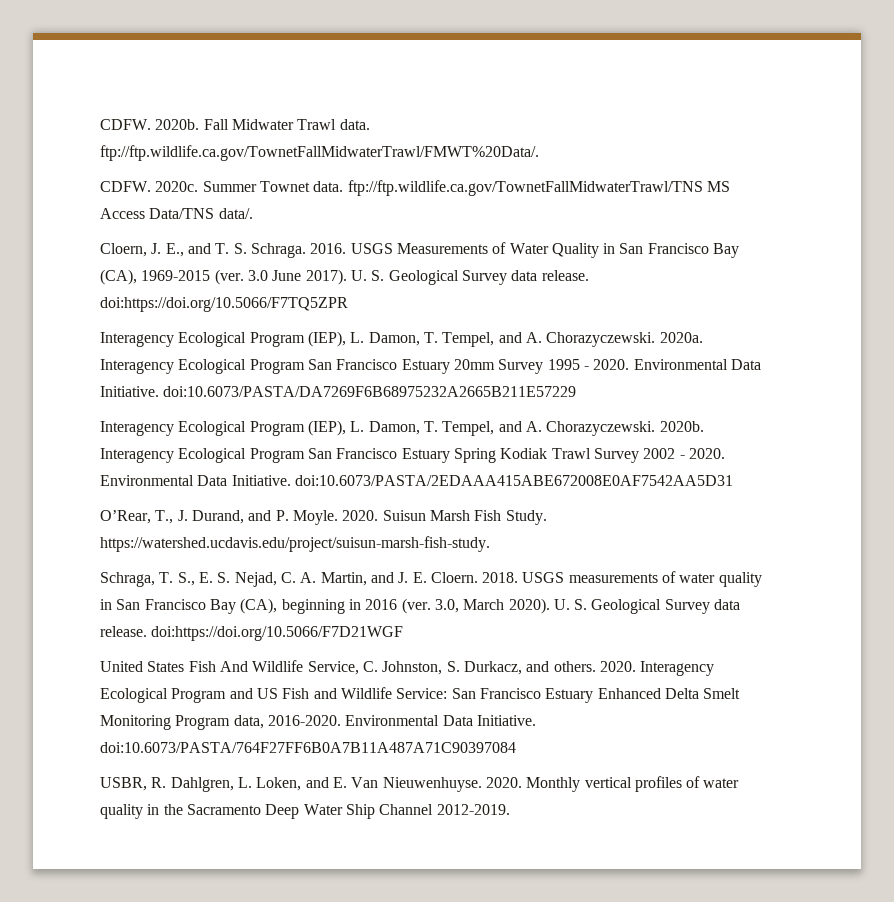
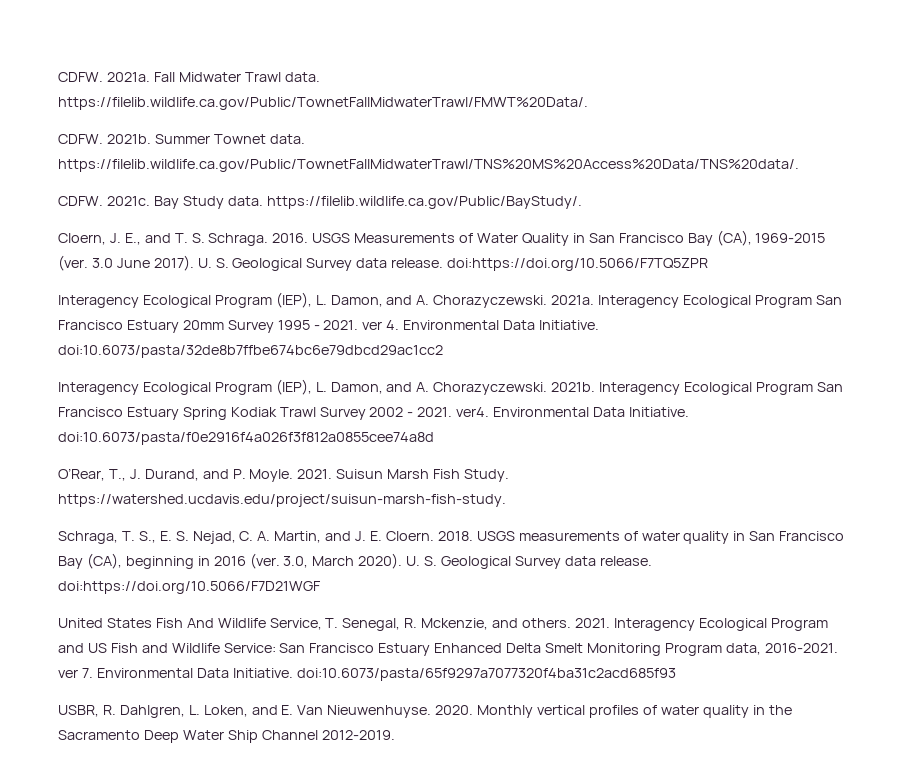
[100,119,200,130] CDFW. 2020b. -> [58,72,150,82] CDFW. 2021a.
[100,145,539,161] [100,181,199,192] ftp://ftp.wildlife.ca.gov/TownetFallMidwaterTrawl/FMWT%20Data/. // CDFW. 2020c. -> [58,97,588,110] [58,134,151,144] https://filelib.wildlife.ca.gov/Public/TownetFallMidwaterTrawl/FMWT%20Data/. // CDFW. 2021b.
[347,180,730,196] [100,208,253,219] ftp://ftp.wildlife.ca.gov/TownetFallMidwaterTrawl/TNS MS Access Data/TNS data/. -> [58,159,799,172] [58,196,582,209] https://filelib.wildlife.ca.gov/Public/TownetFallMidwaterTrawl/TNS%20MS%20Access%20Data/TNS%20data/. // CDFW. 2021c. Bay Study data. https://filelib.wildlife.ca.gov/Public/BayStudy/.
[423,332,703,347] T. Tempel, and A. Chorazyczewski. 2020a. -> [386,295,595,308] and A. Chorazyczewski. 2021a.
[593,359,761,370] [100,386,577,397] [100,420,704,436] 2020. Environmental Data Initiative. doi:10.6073/PASTA/DA7269F6B68975232A2665B211E57229 // Interagency Ecological Program (IEP), L. Damon, T. Tempel, and A. Chorazyczewski. 2020b. -> [323,320,600,330] [58,345,443,358] [58,379,596,395] 2021. ver 4. Environmental Data Initiative. doi:10.6073/pasta/32de8b7ffbe674bc6e79dbcd29ac1cc2 // Interagency Ecological Program (IEP), L. Damon, and A. Chorazyczewski. 2021b.
[688,448,725,459] [100,475,733,486] 2020. Environmental Data Initiative. doi:10.6073/PASTA/2EDAAA415ABE672008E0AF7542AA5D31 -> [417,407,689,417] [58,432,434,445] 2021. ver4. Environmental Data Initiative. doi:10.6073/pasta/f0e2916f4a026f3f812a0855cee74a8d
[342,510,379,521] 2020. -> [297,469,333,479] 2021.
[362,661,522,675] C. Johnston, S. Durkacz, -> [325,618,489,631] T. Senegal, R. Mckenzie,
[599,661,636,672] 2020. -> [574,618,610,628] 2021.
[267,715,536,726] [100,742,516,753] 2016-2020. Environmental Data Initiative. doi:10.6073/PASTA/764F27FF6B0A7B11A487A71C90397084 -> [764,643,838,653] [58,668,676,681] 2016-2021. ver 7. Environmental Data Initiative. doi:10.6073/pasta/65f9297a7077320f4ba31c2acd685f93

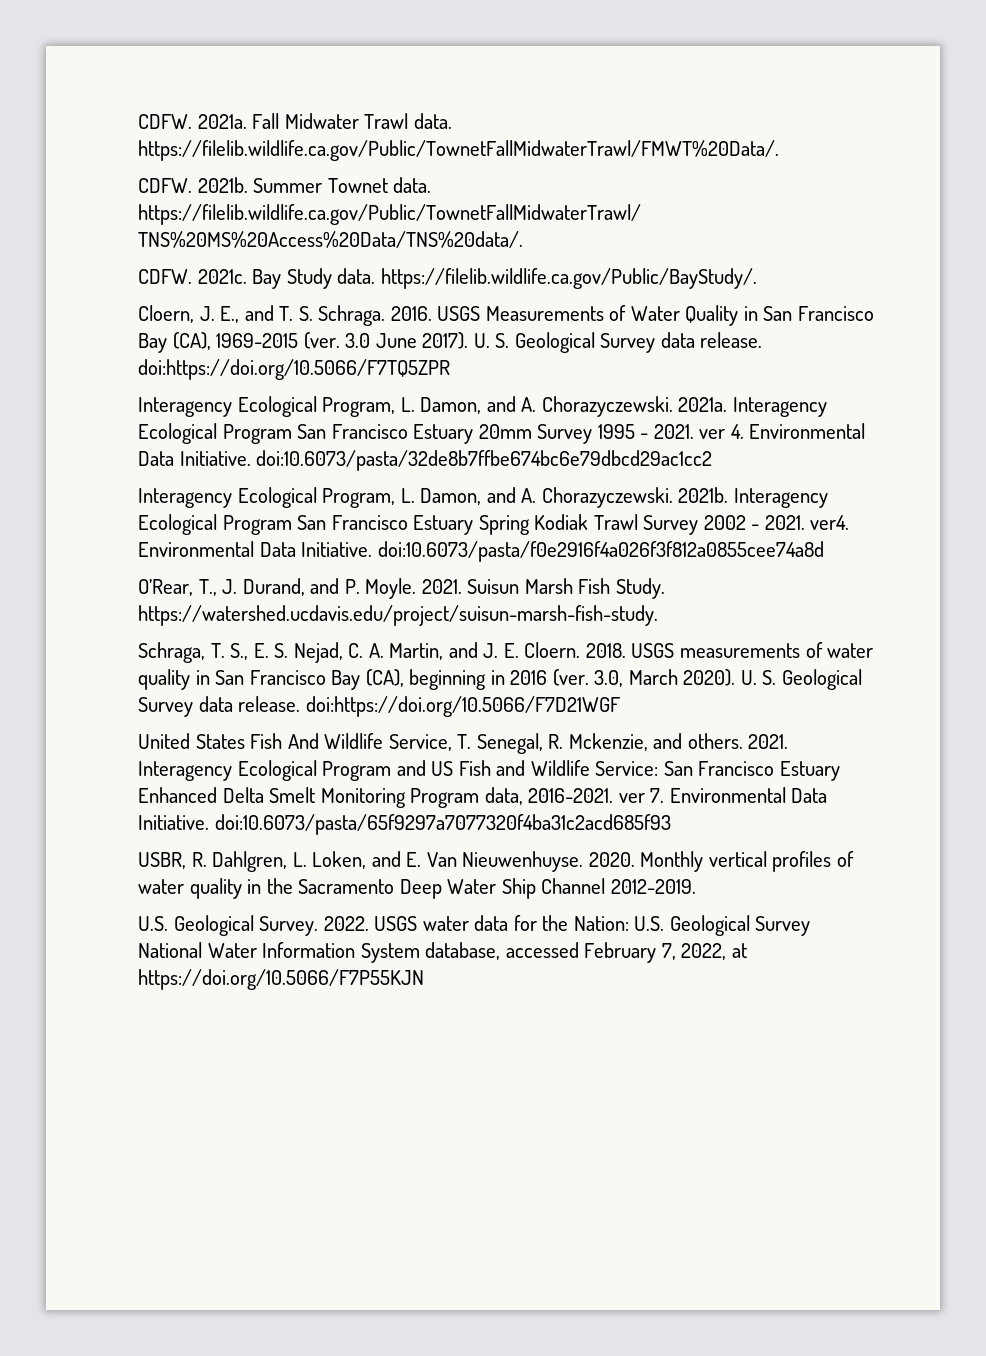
[214,292,312,308] Program (IEP), -> [322,397,396,417] Program,
[214,379,312,395] Program (IEP), -> [322,488,396,508] Program,
(395, 735) none -> [138,915,811,936] [138,942,747,963] [138,969,424,990] // U.S. Geological Survey. 2022. USGS water data for the Nation: U.S. Geological Survey National Water Information System database, accessed February 7, 2022, at https://doi.org/10.5066/F7P55KJN

